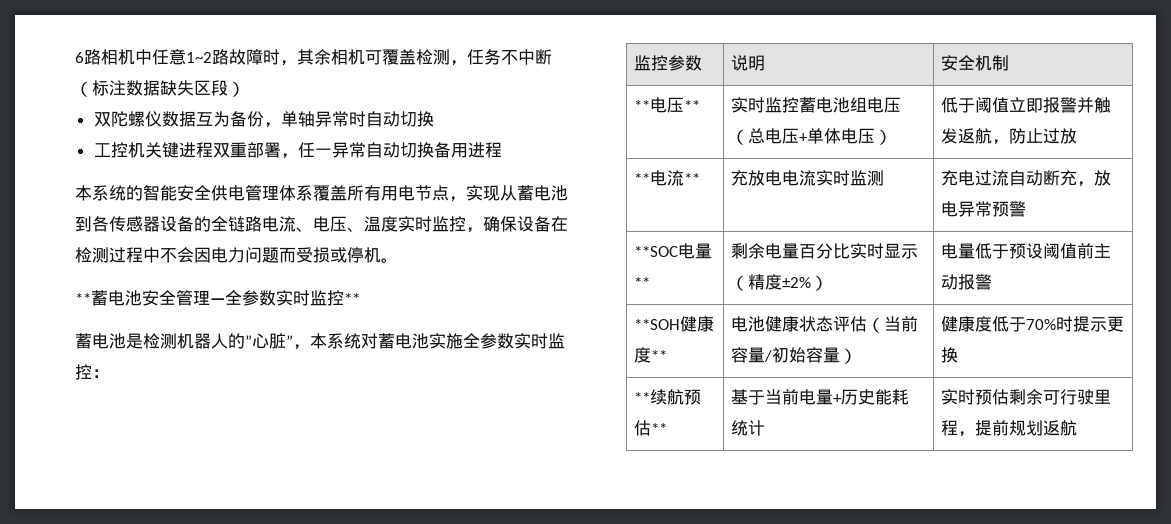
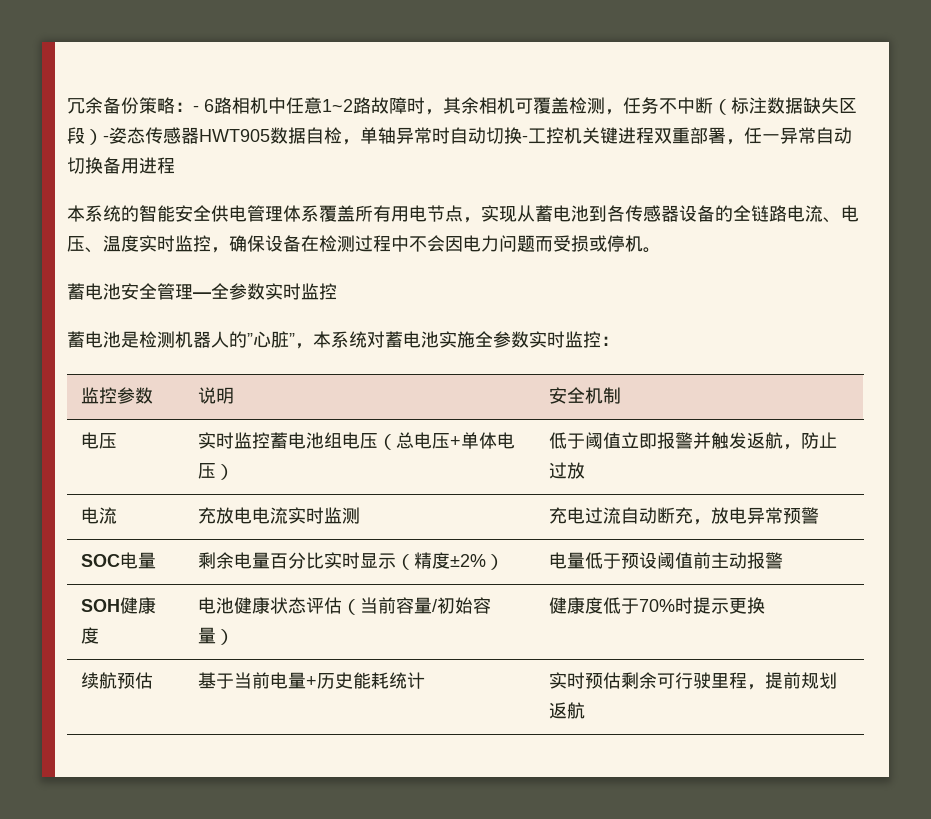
(75, 57) none -> [67,97,199,114] 冗余备份策略：-
[93,111,264,127] // 双陀螺仪数据互为备份 -> [103,127,342,144] -姿态传感器HWT905数据自检
(434, 119) // -> [522,135,528,142] -
[75,293,91,304] ** -> (661, 250) none
[344,293,360,304] ** -> (337, 291) none
[634,97,701,113] **电压** -> [80,432,117,449] 电压
[634,170,701,186] **电流** -> [80,507,117,524] 电流
[634,243,713,259] [634,277,651,288] **SOC电量** -> [80,552,156,569] SOC电量
[634,316,715,332] [634,347,668,363] **SOH健康度** -> [80,597,156,614] [80,627,99,644] SOH健康度
[634,392,651,403] ** -> (765, 605) none
[651,423,668,434] ** -> (153, 680) none

